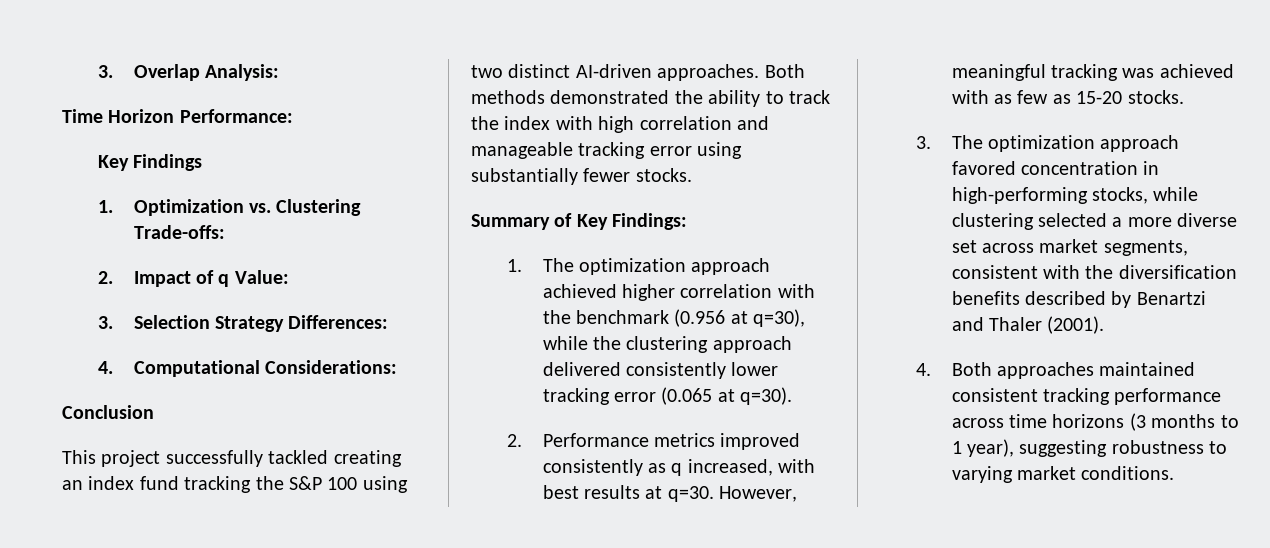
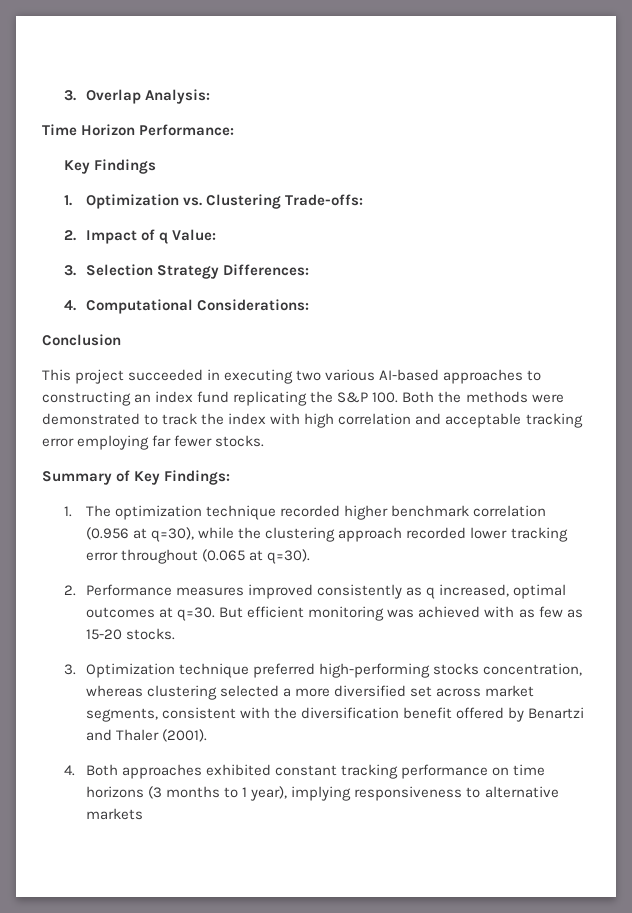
[165,450,402,467] successfully tackled creating -> [128,369,542,384] [42,391,131,406] succeeded in executing two various AI-based approaches to constructing
[184,476,252,493] tracking -> [233,391,308,406] replicating
[327,476,408,493] [471,64,805,81] [471,90,761,107] 100 using two distinct AI-driven approaches. Both methods demonstrated the ability -> [372,391,564,403] [42,413,140,425] 100. Both the methods were demonstrated
[471,142,743,159] [471,168,578,185] manageable tracking error using substantially -> [445,413,583,428] [42,435,172,450] acceptable tracking error employing far
[691,258,771,275] [542,284,815,301] [542,310,670,324] approach achieved higher correlation with the benchmark -> [206,505,547,520] technique recorded higher benchmark correlation
[542,362,727,379] delivered consistently -> [406,527,467,539] recorded
(657, 397) none -> [121,549,199,564] throughout
[654,433,716,447] metrics -> [176,587,245,596] measures
[778,459,816,473] [542,485,798,502] [951,64,1119,81] with best results at q=30. However, meaningful tracking -> [513,584,567,599] [86,606,385,621] optimal outcomes at q=30. But efficient monitoring
[951,135,1180,152] [951,161,1160,175] [951,187,1199,204] The optimization approach favored concentration in high-performing stocks, while -> [86,663,583,678] [86,685,144,697] Optimization technique preferred high-performing stocks concentration, whereas
[1177,213,1238,227] diverse -> [334,685,407,697] diversified
[951,291,1107,305] benefits described -> [403,707,505,719] benefit offered
[1099,362,1196,376] [951,388,1038,402] maintained consistent -> [206,764,338,776] exhibited constant
[951,418,1004,428] across -> [492,767,510,776] on
[1019,440,1228,457] [951,466,1175,483] suggesting robustness to varying market conditions. -> [291,786,559,801] [86,808,144,820] implying responsiveness to alternative markets

